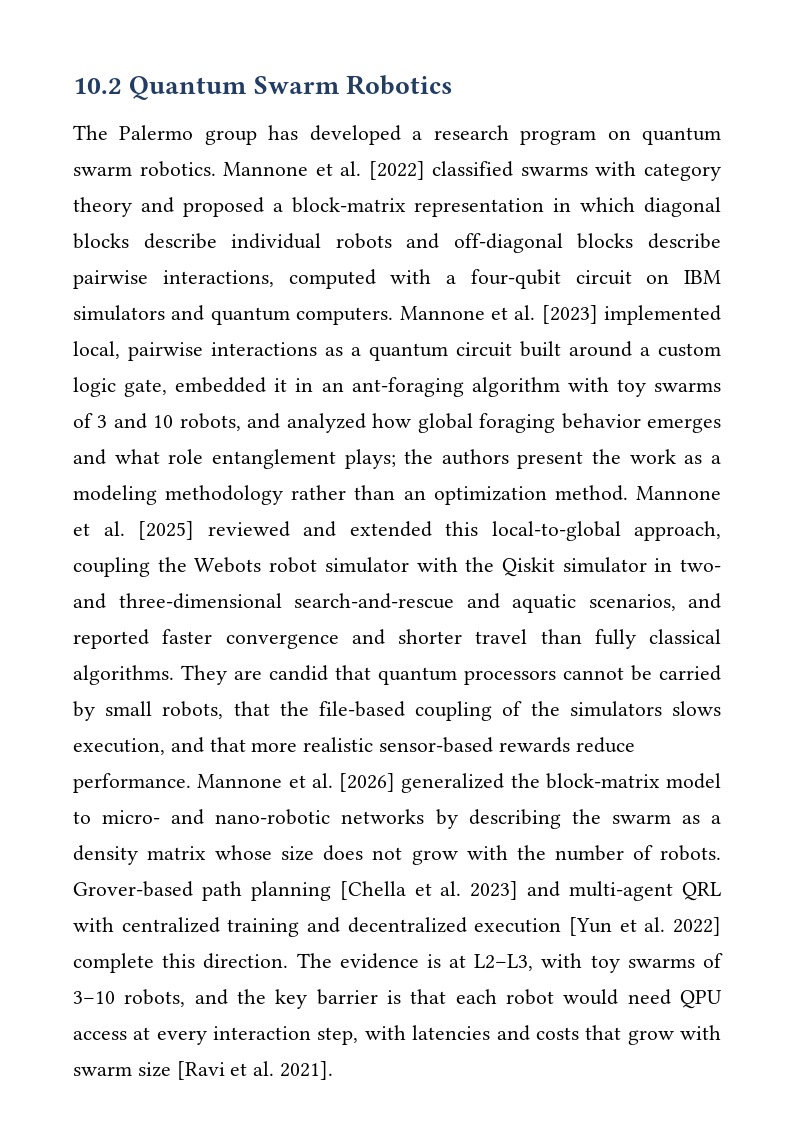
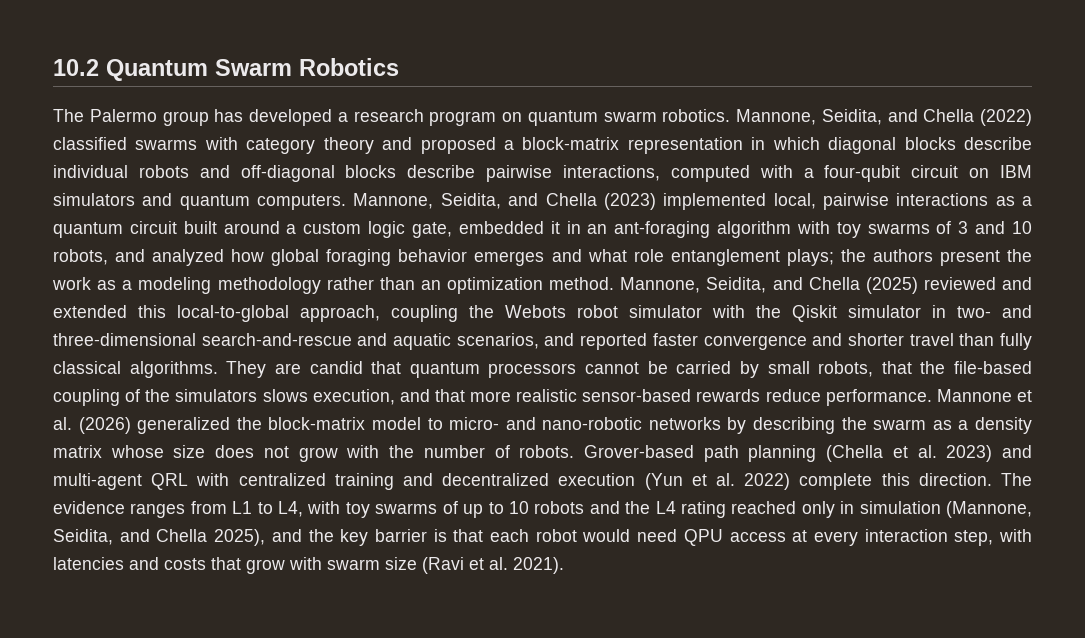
[223,161,425,180] Mannone et al. [2022] -> [736,109,1032,126] Mannone, Seidita, and Chella (2022)
[399,305,598,324] Mannone et al. [2023] -> [353,193,656,210] Mannone, Seidita, and Chella (2023)
[636,486,721,500] [73,521,194,540] Mannone et al. [2025] -> [620,277,918,294] Mannone, Seidita, and Chella (2025)
[339,773,395,792] [2026] -> [78,417,131,434] (2026)
[339,881,519,900] [Chella et al. 2023] -> [826,445,993,462] (Chella et al. 2023)
[569,917,721,936] [Yun et al. 2022] -> [644,473,791,490] (Yun et al. 2022)
[426,953,723,973] [73,989,186,1007] is at L2–L3, with toy swarms of 3–10 robots, -> [130,501,1032,518] [53,529,266,546] ranges from L1 to L4, with toy swarms of up to 10 robots and the L4 rating reached only in simulation (Mannone, Seidita, and Chella 2025),
[176,1061,334,1080] [Ravi et al. 2021]. -> [422,557,564,574] (Ravi et al. 2021).

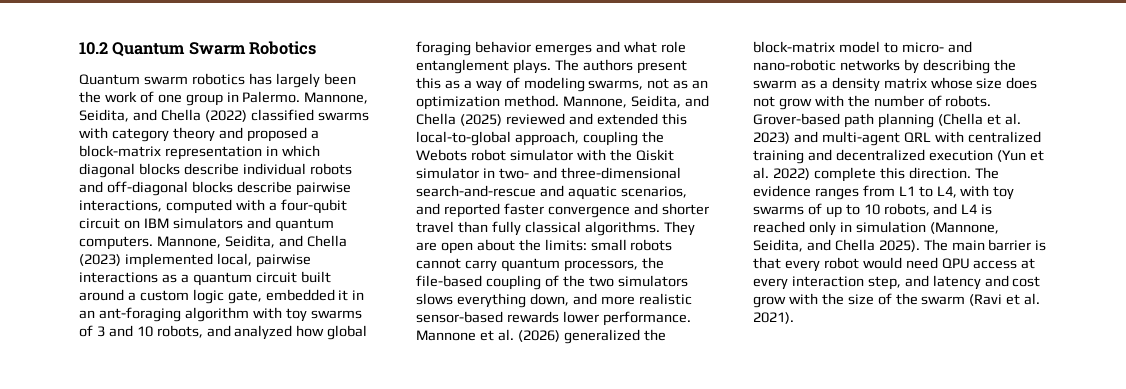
[53,109,731,126] The Palermo group has developed a research program on quantum swarm robotics. -> [79,73,356,88] [79,91,301,106] Quantum swarm robotics has largely been the work of one group in Palermo.
[786,249,1032,266] [52,277,415,294] plays; the authors present the work as a modeling methodology rather than -> [512,59,687,74] [416,77,689,92] plays. The authors present this as a way of modeling swarms, not as
[309,361,912,378] candid that quantum processors cannot be carried by small robots, that -> [440,239,673,254] [416,258,638,272] open about the limits: small robots cannot carry quantum processors,
(171, 395) none -> [588,276,614,287] two
[312,389,465,405] execution, and that -> [456,293,597,308] everything down, and
[765,389,821,402] reduce -> [562,311,599,323] lower
[534,501,726,518] robots and the L4 rating -> [883,203,993,216] robots, and L4 is
[214,529,369,546] 2025), and the key -> [878,239,985,252] 2025). The main
[489,529,529,542] each -> [784,260,820,272] every
[999,529,1033,542] [53,557,417,574] with latencies and costs that grow with swarm size -> [904,275,1041,290] [753,293,966,308] and latency and cost grow with the size of the swarm

